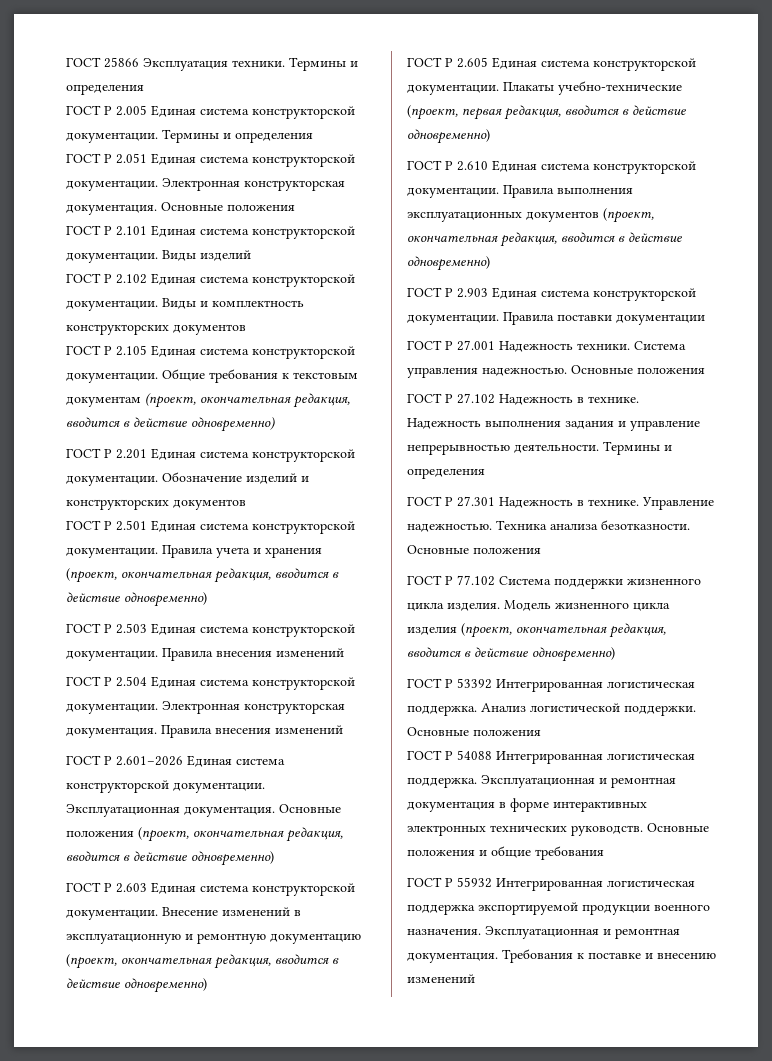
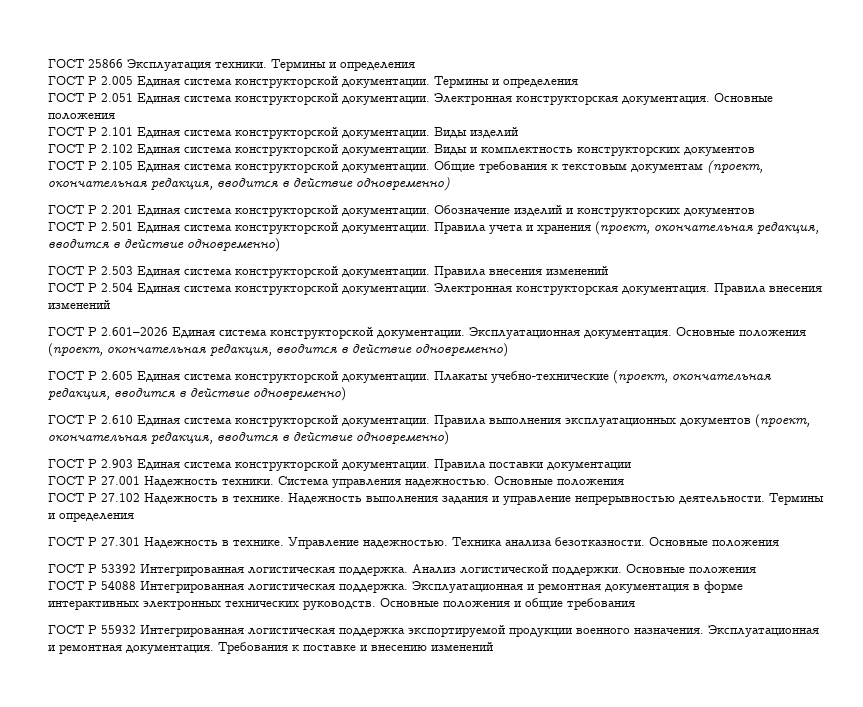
[66,882,355,896] [66,907,301,920] [66,933,361,944] [66,954,339,969] [66,978,207,993] // ГОСТ Р 2.603 Единая система конструкторской документации. Внесение изменений в эксплуатационную и ремонтную документацию (проект, окончательная редакция, вводится в действие одновременно) -> (508, 350) none
[462,108,502,120] первая -> [672,374,772,381] окончательная
[407,575,701,589] [407,600,670,611] [407,623,666,638] [407,647,615,662] // ГОСТ Р 77.102 Система поддержки жизненного цикла изделия. Модель жизненного цикла изделия (проект, окончательная редакция, вводится в действие одновременно) -> (779, 543) none

